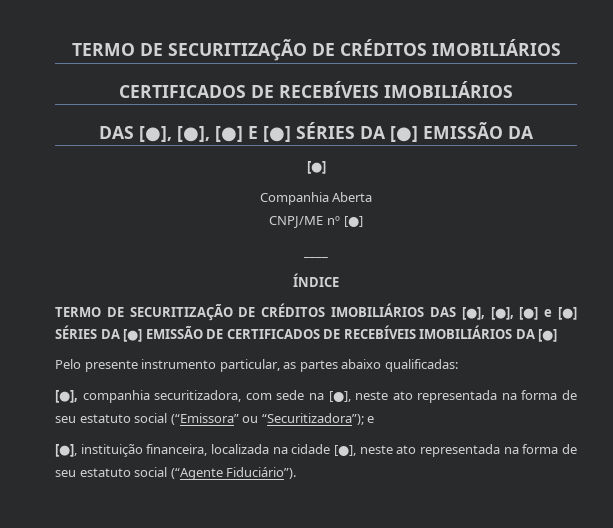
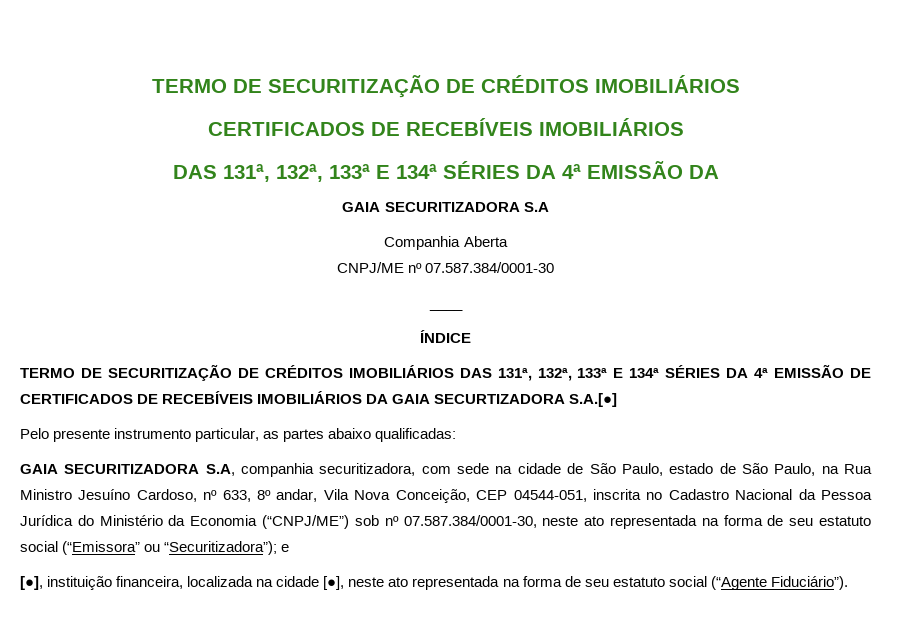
[139,122,418,142] [●], [●], [●] E [●] SÉRIES DA [●] -> [222,161,581,182] 131ª, 132ª, 133ª E 134ª SÉRIES DA 4ª
[306,161,326,174] [●] -> [342,202,549,212] GAIA SECURITIZADORA S.A
[343,216,363,227] [●] -> [425,262,555,273] 07.587.384/0001-30
[461,307,577,320] [55,325,143,342] [●], [●], [●] e [●] SÉRIES DA [●] -> [497,365,769,381] 131ª, 132ª, 133ª E 134ª SÉRIES DA 4ª
[538,329,558,342] [●] -> [392,393,618,407] GAIA SECURTIZADORA S.A.[●]
[55,390,78,403] [●], -> [20,464,235,476] GAIA SECURITIZADORA S.A,
[328,391,351,402] [●], -> [517,463,873,476] [20,489,872,503] [20,515,537,529] cidade de São Paulo, estado de São Paulo, na Rua Ministro Jesuíno Cardoso, nº 633, 8º andar, Vila Nova Conceição, CEP 04544-051, inscrita no Cadastro Nacional da Pessoa Jurídica do Ministério da Economia (“CNPJ/ME”) sob nº 07.587.384/0001-30,

